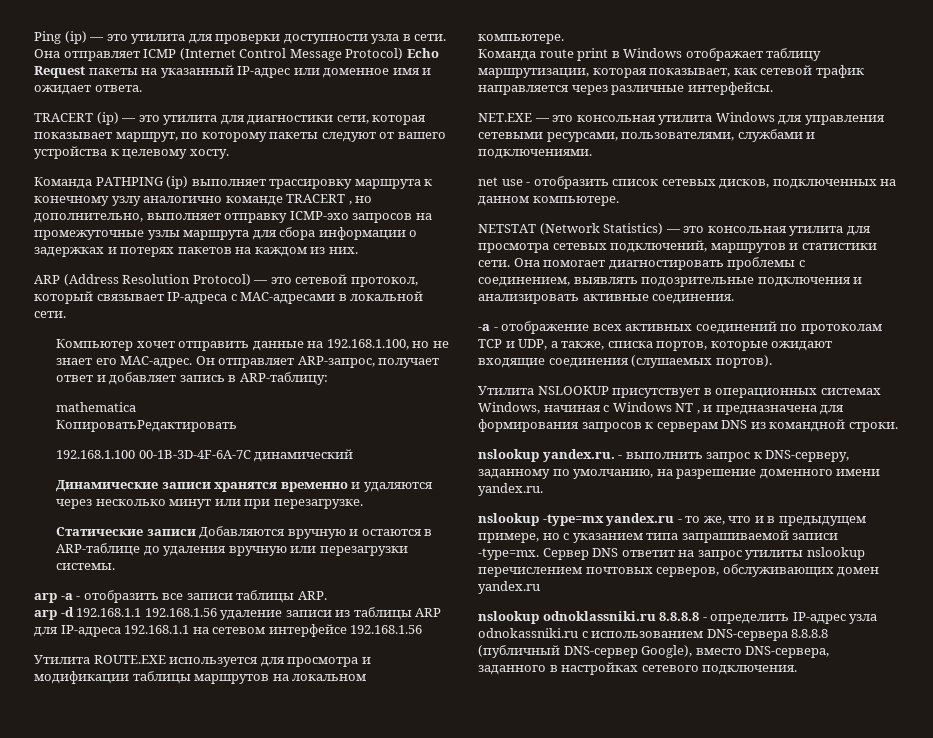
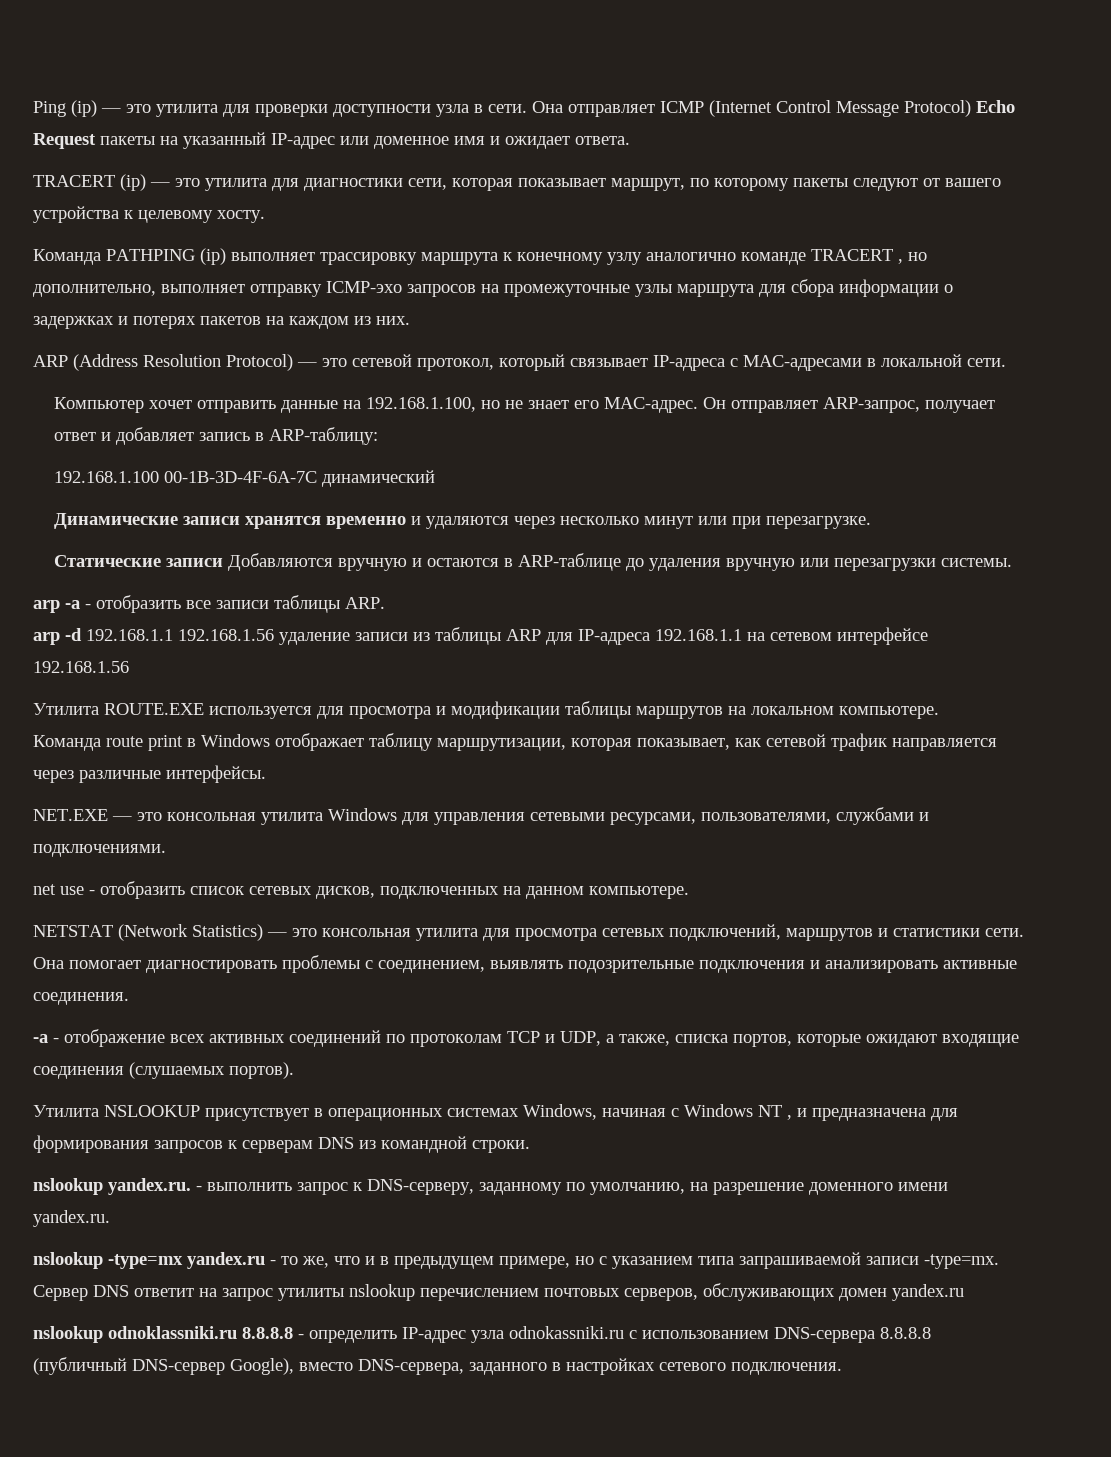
[56,402,137,412] [56,420,238,432] // mathematica // КопироватьРедактировать -> (379, 436) none

